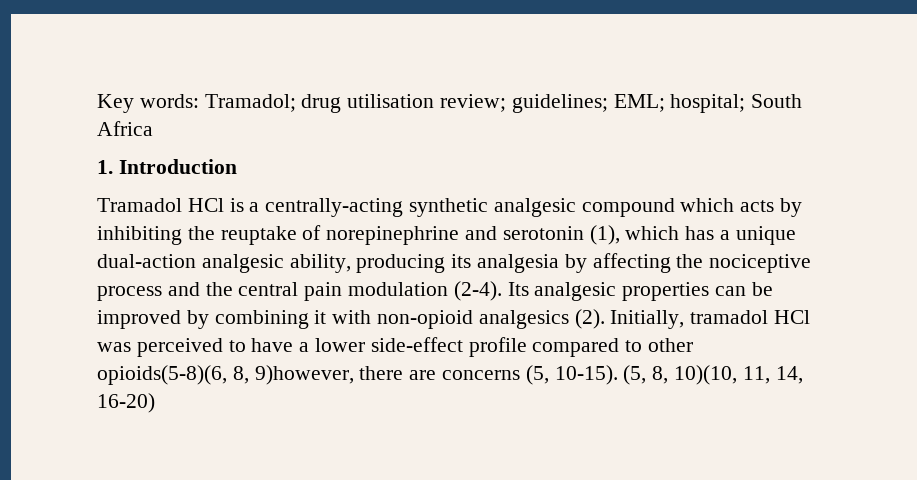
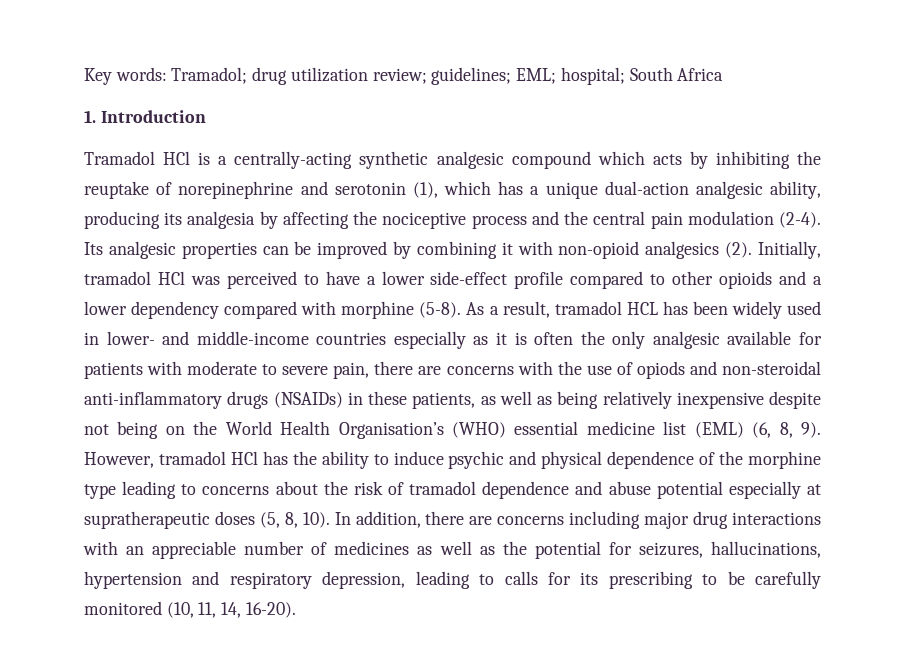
[347,94,435,108] utilisation -> [290,67,368,82] utilization
[97,365,738,385] opioids(5-8)(6, 8, 9)however, there are concerns (5, 10-15). (5, 8, 10)(10, -> [719,271,822,289] [84,301,821,319] [84,331,822,349] [84,361,822,379] [84,391,821,409] [84,421,822,439] [84,451,822,469] [84,481,821,499] [84,511,821,529] [83,541,822,559] [84,571,821,589] [84,601,194,618] opioids and a lower dependency compared with morphine (5-8). As a result, tramadol HCL has been widely used in lower- and middle-income countries especially as it is often the only analgesic available for patients with moderate to severe pain, there are concerns with the use of opiods and non-steroidal anti-inflammatory drugs (NSAIDs) in these patients, as well as being relatively inexpensive despite not being on the World Health Organisation’s (WHO) essential medicine list (EML) (6, 8, 9). However, tramadol HCl has the ability to induce psychic and physical dependence of the morphine type leading to concerns about the risk of tramadol dependence and abuse potential especially at supratherapeutic doses (5, 8, 10). In addition, there are concerns including major drug interactions with an appreciable number of medicines as well as the potential for seizures, hallucinations, hypertension and respiratory depression, leading to calls for its prescribing to be carefully monitored (10,
[97,393,155,413] 16-20) -> [245,602,296,618] 16-20).

